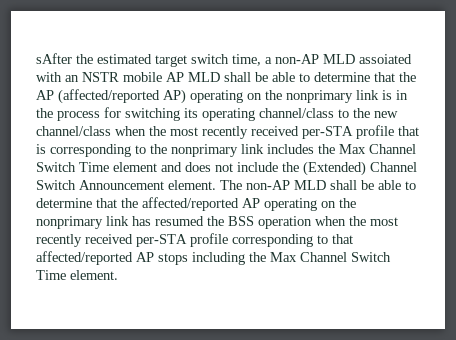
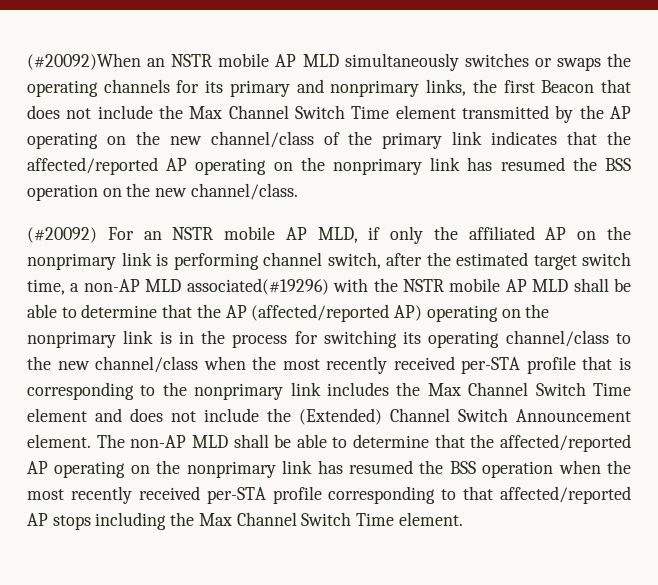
[36,53,72,64] sAfter -> [27,53,632,71] [27,79,632,97] [27,105,632,123] [27,131,631,149] [27,157,631,175] [27,183,298,201] [27,226,631,244] [27,252,422,270] (#20092)When an NSTR mobile AP MLD simultaneously switches or swaps the operating channels for its primary and nonprimary links, the first Beacon that does not include the Max Channel Switch Time element transmitted by the AP operating on the new channel/class of the primary link indicates that the affected/reported AP operating on the nonprimary link has resumed the BSS operation on the new channel/class. // (#20092) For an NSTR mobile AP MLD, if only the affiliated AP on the nonprimary link is performing channel switch, after
[359,54,412,64] [36,72,79,82] assoiated with an -> [186,278,398,295] associated(#19296) with the

